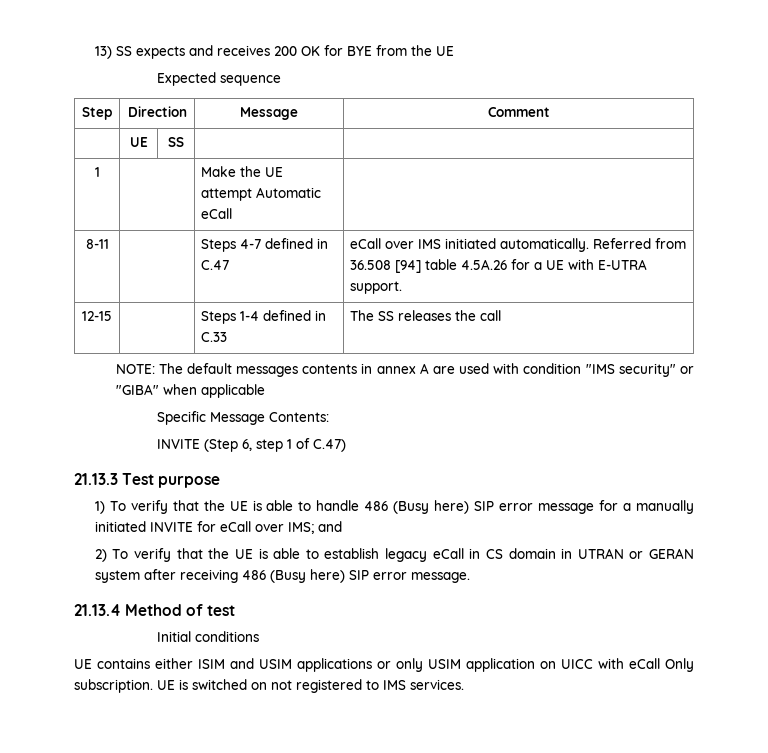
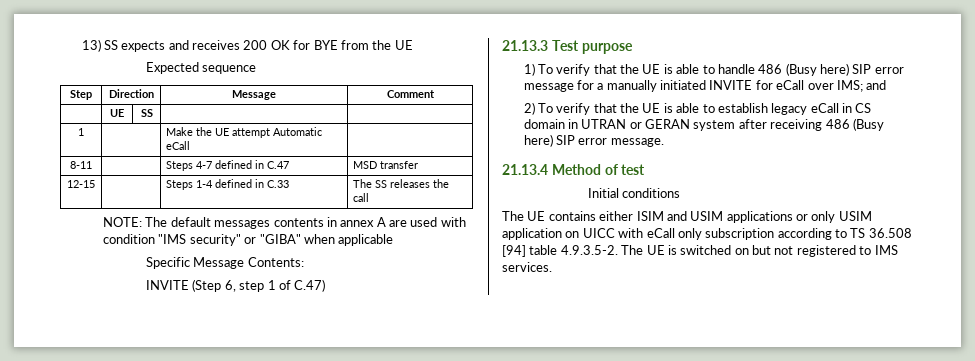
[350,238,687,252] [350,259,648,273] [350,281,403,294] eCall over IMS initiated automatically. Referred from 36.508 [94] table 4.5A.26 for a UE with E-UTRA support. -> [353,161,419,169] MSD transfer
(260, 636) none -> [502,211,524,221] The
[665,658,694,672] [74,679,153,693] Only subscription. -> [677,228,912,240] [502,245,644,257] only subscription according to TS 36.508 [94] table 4.9.3.5-2. The
(267, 686) none -> [752,245,771,255] but

